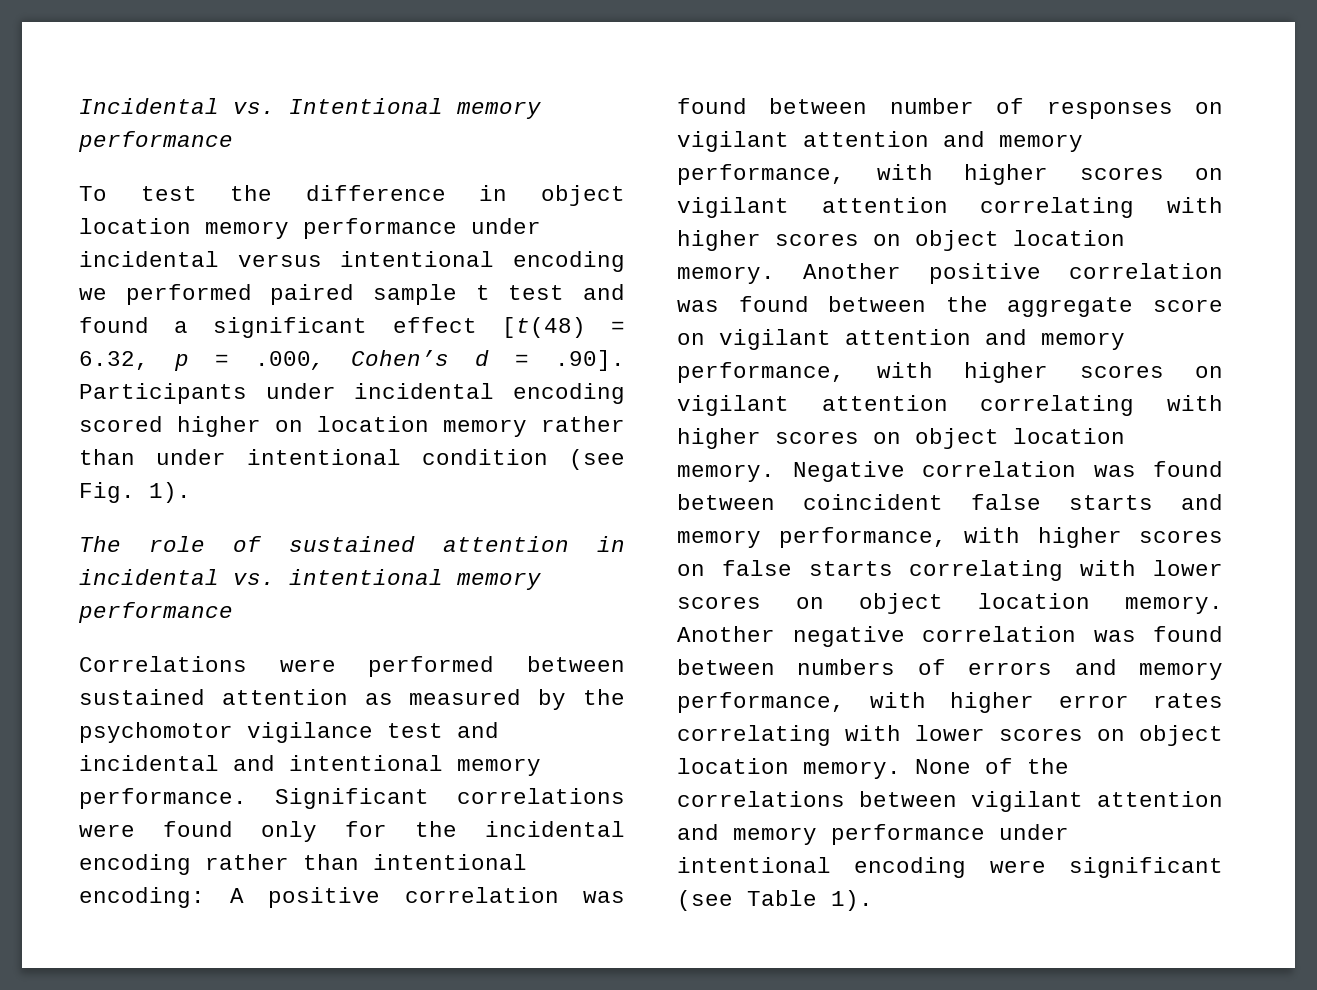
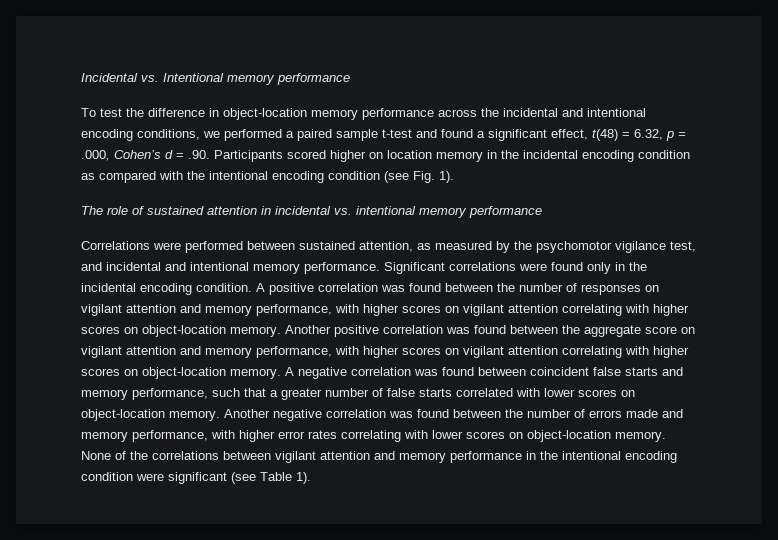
[541,185,625,206] [79,218,541,239] [79,251,625,272] object location memory performance under incidental versus intentional encoding -> [223,108,646,120] [81,129,200,141] object-location memory performance across the incidental and intentional encoding conditions,
(252, 294) none -> [286,131,294,138] a
[475,285,565,300] t test -> [382,129,412,138] t-test
[392,317,586,338] effect [t(48) -> [551,129,618,141] effect, t(48)
[555,350,625,371] [79,383,625,404] .90]. Participants under incidental encoding -> [188,150,283,162] .90. Participants
[541,416,625,432] [79,449,401,465] rather than under intentional -> [487,150,690,162] [81,171,324,183] in the incidental encoding condition as compared with the intentional encoding
[221,689,348,705] attention -> [359,241,413,252] attention,
[387,723,443,738] test -> [670,241,696,252] test,
[345,821,625,837] [79,854,527,875] [79,887,205,908] for the incidental encoding rather than intentional encoding: -> [615,262,647,271] [81,283,252,295] in the incidental encoding condition.
(868, 106) none -> [497,283,515,292] the
[915,230,1125,251] object location -> [142,325,226,337] object-location
[915,428,1125,449] [677,461,905,482] object location memory. Negative -> [142,367,347,379] object-location memory. A negative
[964,527,1223,548] [677,560,1223,581] [677,593,1090,614] with higher scores on false starts correlating with lower scores on object location -> [212,388,635,400] [81,409,165,421] such that a greater number of false starts correlated with lower scores on object-location
[797,659,896,675] numbers -> [505,409,571,418] the number
(1053, 668) none -> [626,409,658,418] made
[1139,725,1223,746] [677,758,789,774] object location -> [527,430,611,442] object-location
[999,824,1069,840] [677,857,967,878] under intentional encoding -> [526,451,677,463] [81,472,133,481] in the intentional encoding condition

